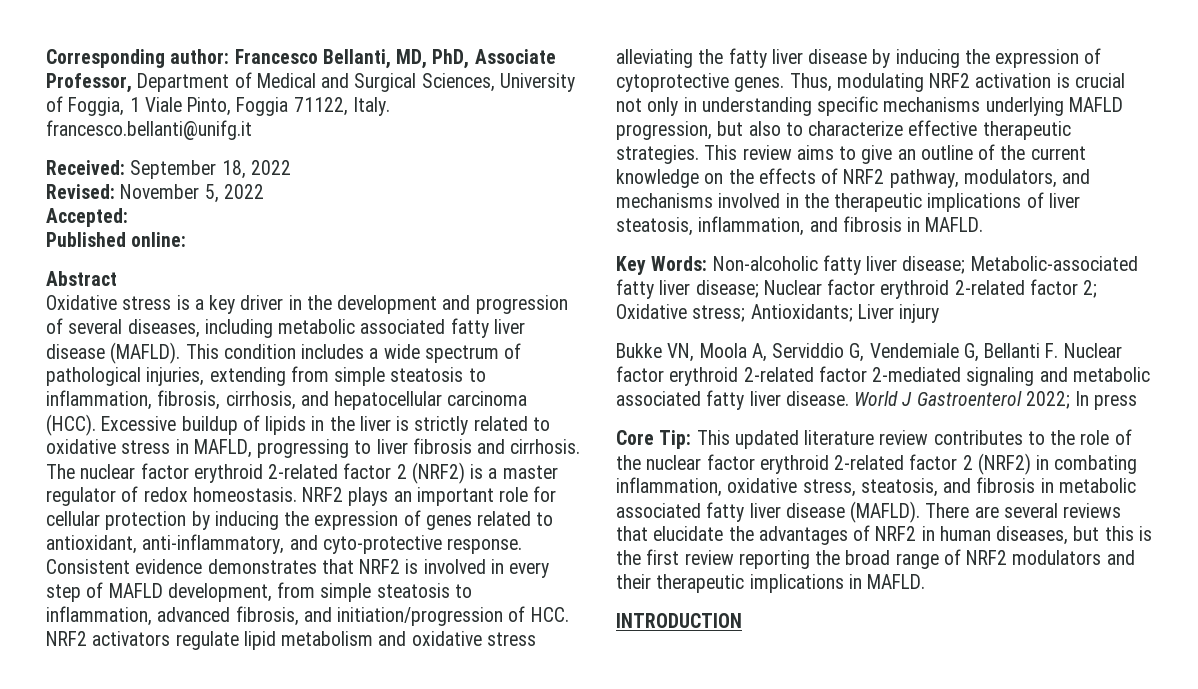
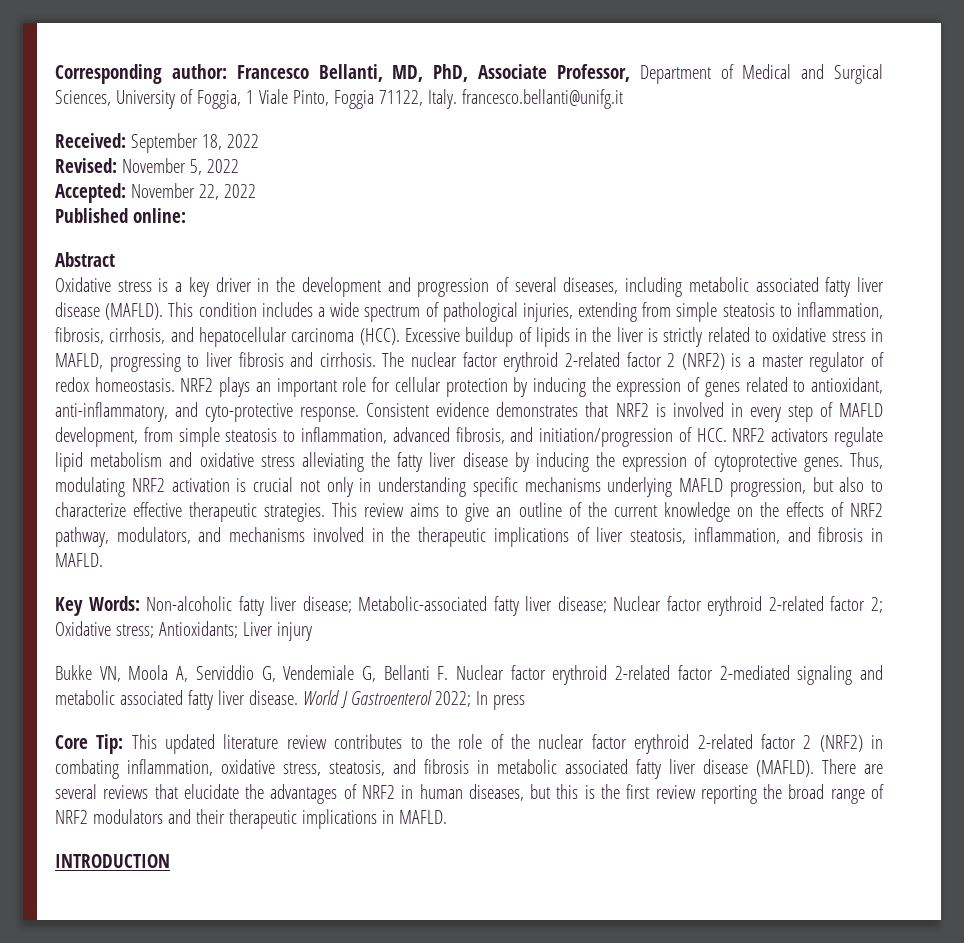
(128, 217) none -> [130,183,256,200] November 22, 2022

